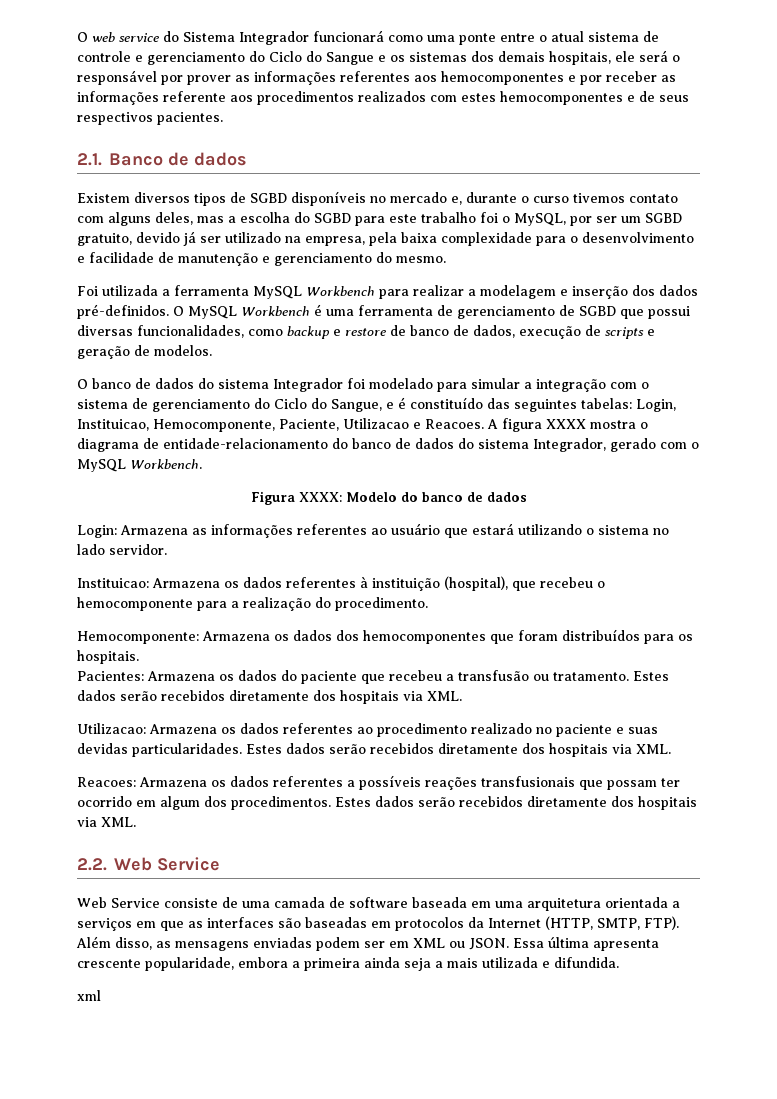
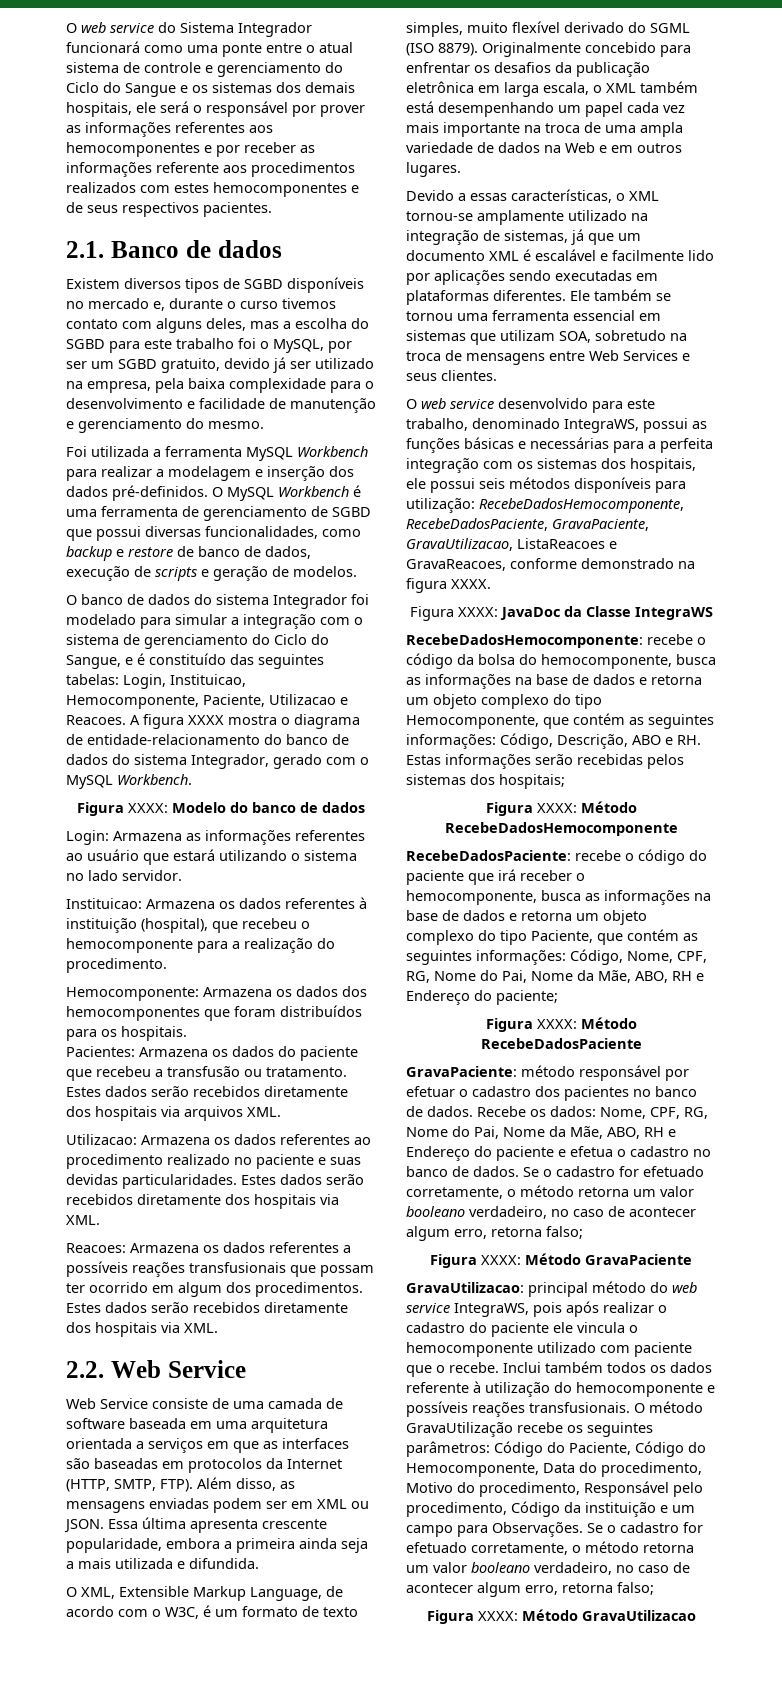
(423, 696) none -> [184,1106,243,1121] arquivos
[77,990,101,1001] xml -> [66,1586,343,1601] [66,1605,358,1619] [406,21,690,37] [406,42,691,57] [406,62,650,77] [406,81,698,97] [406,101,685,117] [406,122,683,137] [406,142,682,153] [406,162,461,177] [406,189,659,203] [406,210,648,225] [406,229,641,245] [406,249,714,261] [406,270,658,285] [406,289,671,305] [406,310,661,321] [406,330,687,345] [406,350,690,365] [406,370,497,381] [406,398,655,413] [406,418,707,433] [406,437,713,453] [406,458,696,473] [406,477,686,493] [406,498,684,513] [406,518,649,531] [406,538,617,551] [406,558,695,571] [406,578,491,593] [409,606,713,621] [406,634,706,648] [406,653,716,669] [406,674,702,689] [406,694,602,709] [406,713,714,729] [406,733,701,749] [406,754,684,769] [406,774,565,789] [485,801,637,816] [444,822,678,836] [406,849,707,865] [406,869,585,885] [406,890,711,905] [406,910,647,925] [406,929,698,945] [406,949,707,965] [406,970,704,983] [406,990,558,1005] [485,1017,637,1032] [480,1038,642,1049] [406,1065,689,1081] [406,1086,697,1101] [406,1106,708,1119] [406,1126,676,1139] [406,1146,711,1161] [406,1166,704,1177] [406,1185,694,1199] [406,1206,696,1219] [406,1226,583,1241] [430,1253,692,1268] [406,1281,697,1297] [406,1301,667,1317] [406,1322,638,1337] [406,1342,692,1357] [406,1361,712,1377] [406,1381,715,1397] [406,1401,703,1417] [406,1422,653,1437] [406,1441,706,1457] [406,1462,702,1477] [406,1481,703,1497] [406,1501,695,1517] [406,1522,703,1537] [406,1541,694,1555] [406,1562,690,1575] [406,1582,654,1597] [426,1609,696,1624] O XML, Extensible Markup Language, de acordo com o W3C, é um formato de texto simples, muito flexível derivado do SGML (ISO 8879). Originalmente concebido para enfrentar os desafios da publicação eletrônica em larga escala, o XML também está desempenhando um papel cada vez mais importante na troca de uma ampla variedade de dados na Web e em outros lugares. // Devido a essas características, o XML tornou-se amplamente utilizado na integração de sistemas, já que um documento XML é escalável e facilmente lido por aplicações sendo executadas em plataformas diferentes. Ele também se tornou uma ferramenta essencial em sistemas que utilizam SOA, sobretudo na troca de mensagens entre Web Services e seus clientes. // O web service desenvolvido para este trabalho, denominado IntegraWS, possui as funções básicas e necessárias para a perfeita integração com os sistemas dos hospitais, ele possui seis métodos disponíveis para utilização: RecebeDadosHemocomponente, RecebeDadosPaciente, GravaPaciente, GravaUtilizacao, ListaReacoes e GravaReacoes, conforme demonstrado na figura XXXX. // Figura XXXX: JavaDoc da Classe IntegraWS // RecebeDadosHemocomponente: recebe o código da bolsa do hemocomponente, busca as informações na base de dados e retorna um objeto complexo do tipo Hemocomponente, que contém as seguintes informações: Código, Descrição, ABO e RH. Estas informações serão recebidas pelos sistemas dos hospitais; // Figura XXXX: Método RecebeDadosHemocomponente // RecebeDadosPaciente: recebe o código do paciente que irá receber o hemocomponente, busca as informações na base de dados e retorna um objeto complexo do tipo Paciente, que contém as seguintes informações: Código, Nome, CPF, RG, Nome do Pai, Nome da Mãe, ABO, RH e Endereço do paciente; // Figura XXXX: Método RecebeDadosPaciente // GravaPaciente: método responsável por efetuar o cadastro dos pacientes no banco de dados. Recebe os dados: Nome, CPF, RG, Nome do Pai, Nome da Mãe, ABO, RH e Endereço do paciente e efetua o cadastro no banco de dados. Se o cadastro for efetuado corretamente, o método retorna um valor booleano verdadeiro, no caso de acontecer algum erro, retorna falso; // Figura XXXX: Método GravaPaciente // GravaUtilizacao: principal método do web service IntegraWS, pois após realizar o cadastro do paciente ele vincula o hemocomponente utilizado com paciente que o recebe. Inclui também todos os dados referente à utilização do hemocomponente e possíveis reações transfusionais. O método GravaUtilização recebe os seguintes parâmetros: Código do Paciente, Código do Hemocomponente, Data do procedimento, Motivo do procedimento, Responsável pelo procedimento, Código da instituição e um campo para Observações. Se o cadastro for efetuado corretamente, o método retorna um valor booleano verdadeiro, no caso de acontecer algum erro, retorna falso; // Figura XXXX: Método GravaUtilizacao

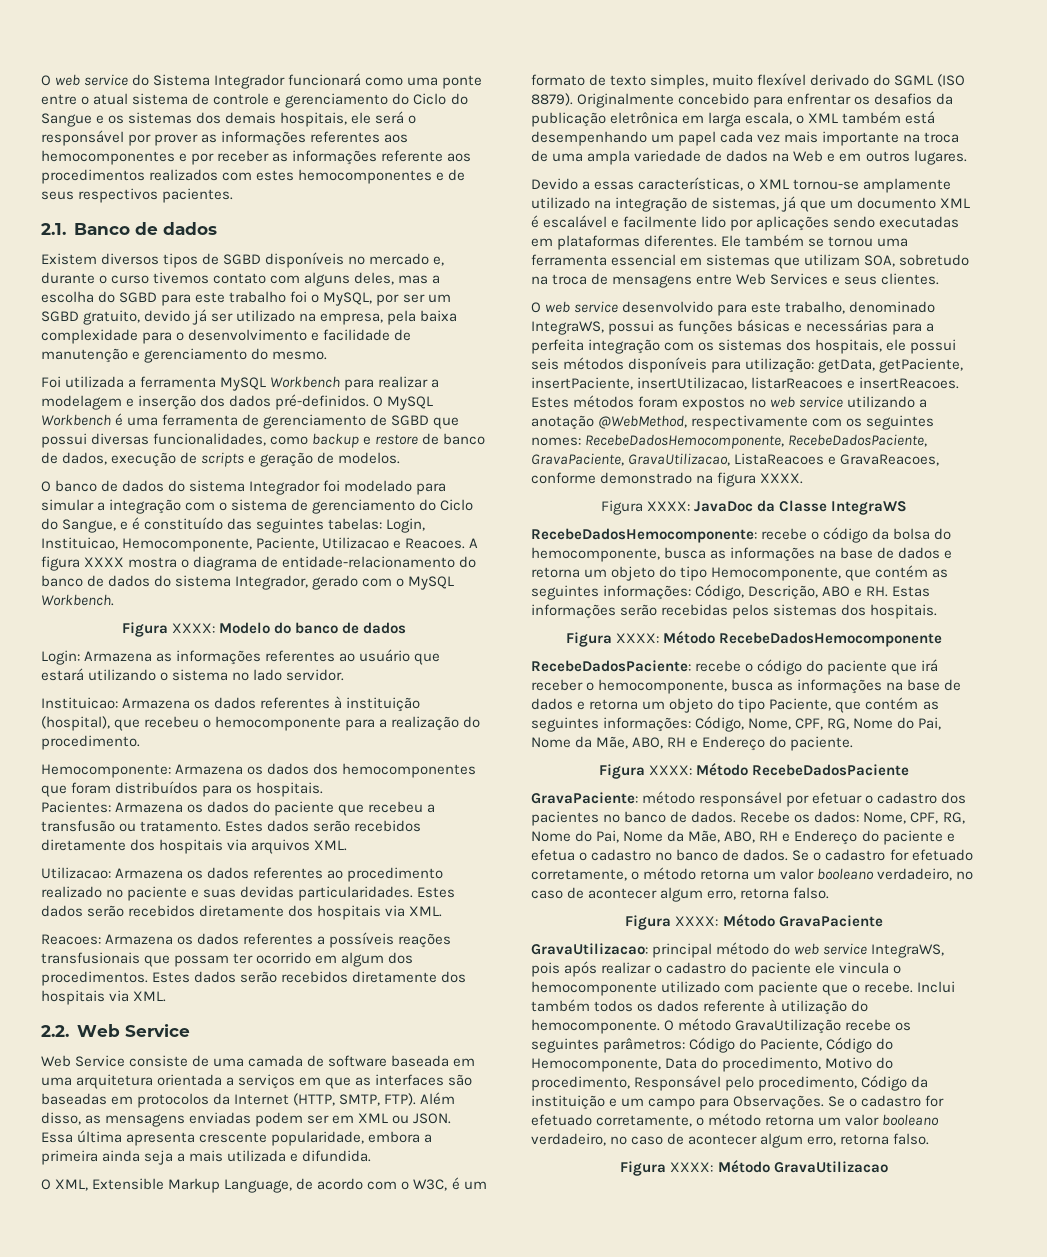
(475, 505) none -> [818,358,964,373] [531,377,960,390] [531,395,928,411] [531,415,935,430] [531,437,581,446] getData, getPaciente, insertPaciente, insertUtilizacao, listarReacoes e insertReacoes. Estes métodos foram expostos no web service utilizando a anotação @WebMethod, respectivamente com os seguintes nomes:
[481,694,549,709] complexo -> (656, 573) none
[499,774,565,789] hospitais; -> [870,604,938,619] hospitais.
[406,930,474,945] complexo -> (714, 705) none
[496,990,558,1005] paciente; -> [790,736,854,751] paciente.
[546,1226,583,1239] falso; -> [793,887,830,899] falso.
[576,1382,715,1397] [406,1401,630,1417] hemocomponente e possíveis reações transfusionais. -> [531,1019,660,1034] hemocomponente.
[617,1582,654,1595] falso; -> [893,1133,930,1145] falso.

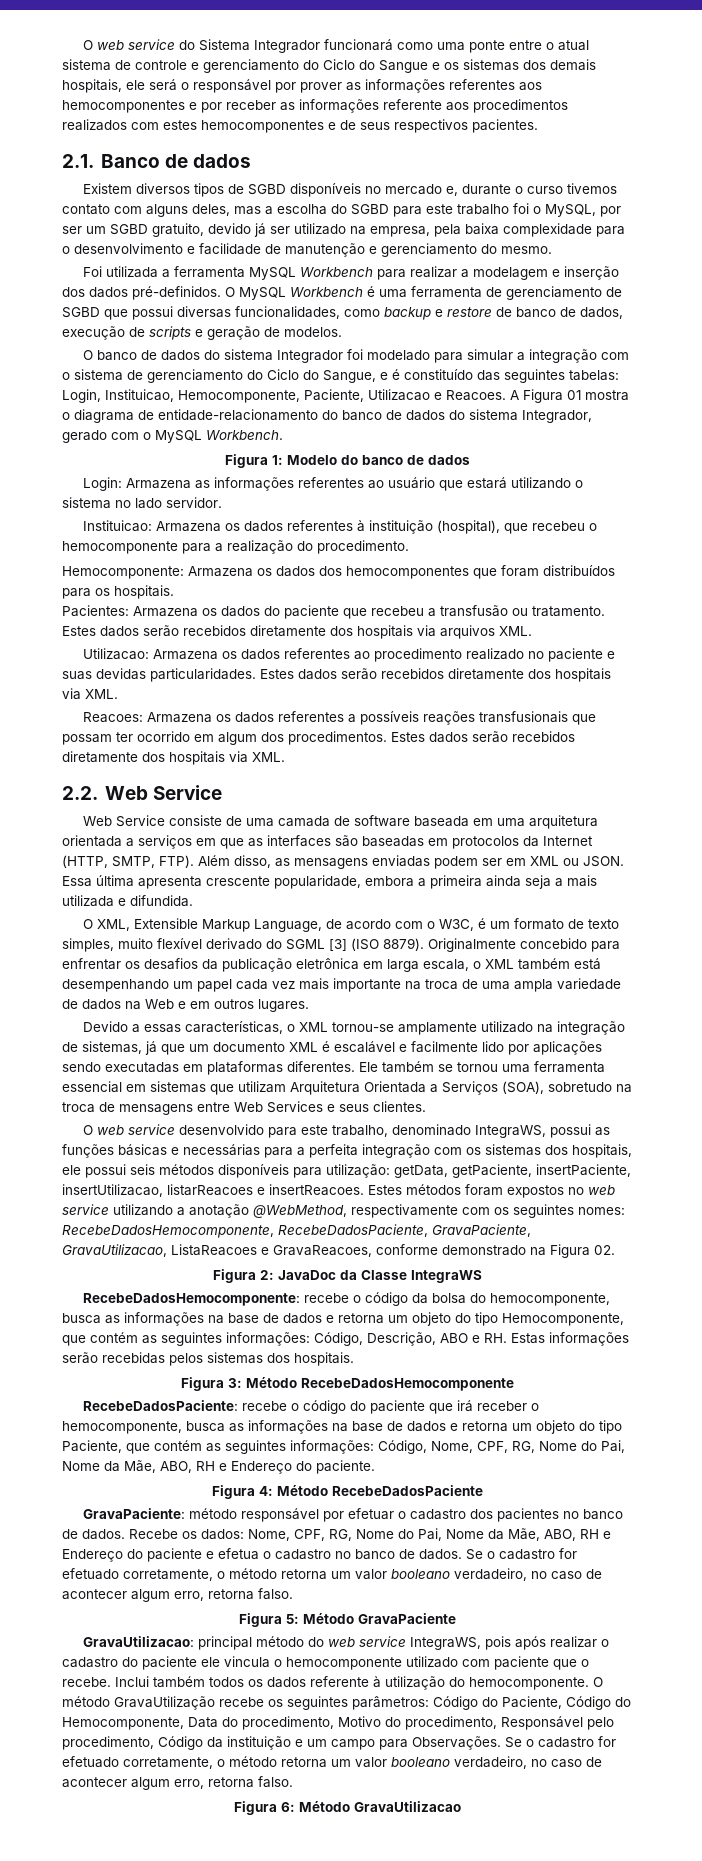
[41,556,125,571] figura XXXX -> [523,389,581,403] Figura 01
[171,623,215,633] XXXX: -> [271,455,283,465] 1:
(934, 80) none -> [329,939,347,951] [3]
[864,255,896,267] SOA, -> [290,1081,544,1095] Arquitetura Orientada a Serviços (SOA),
[717,472,804,487] [600,500,690,515] figura XXXX. // Figura XXXX: -> [550,1244,615,1258] [212,1269,274,1283] Figura 02. // Figura 2:
[615,633,659,643] XXXX: -> [227,1378,242,1388] 3:
[648,765,692,775] XXXX: -> [258,1486,273,1496] 4:
[675,916,719,926] XXXX: -> [285,1614,299,1624] 5:
[670,1162,714,1172] XXXX: -> [280,1802,295,1812] 6:

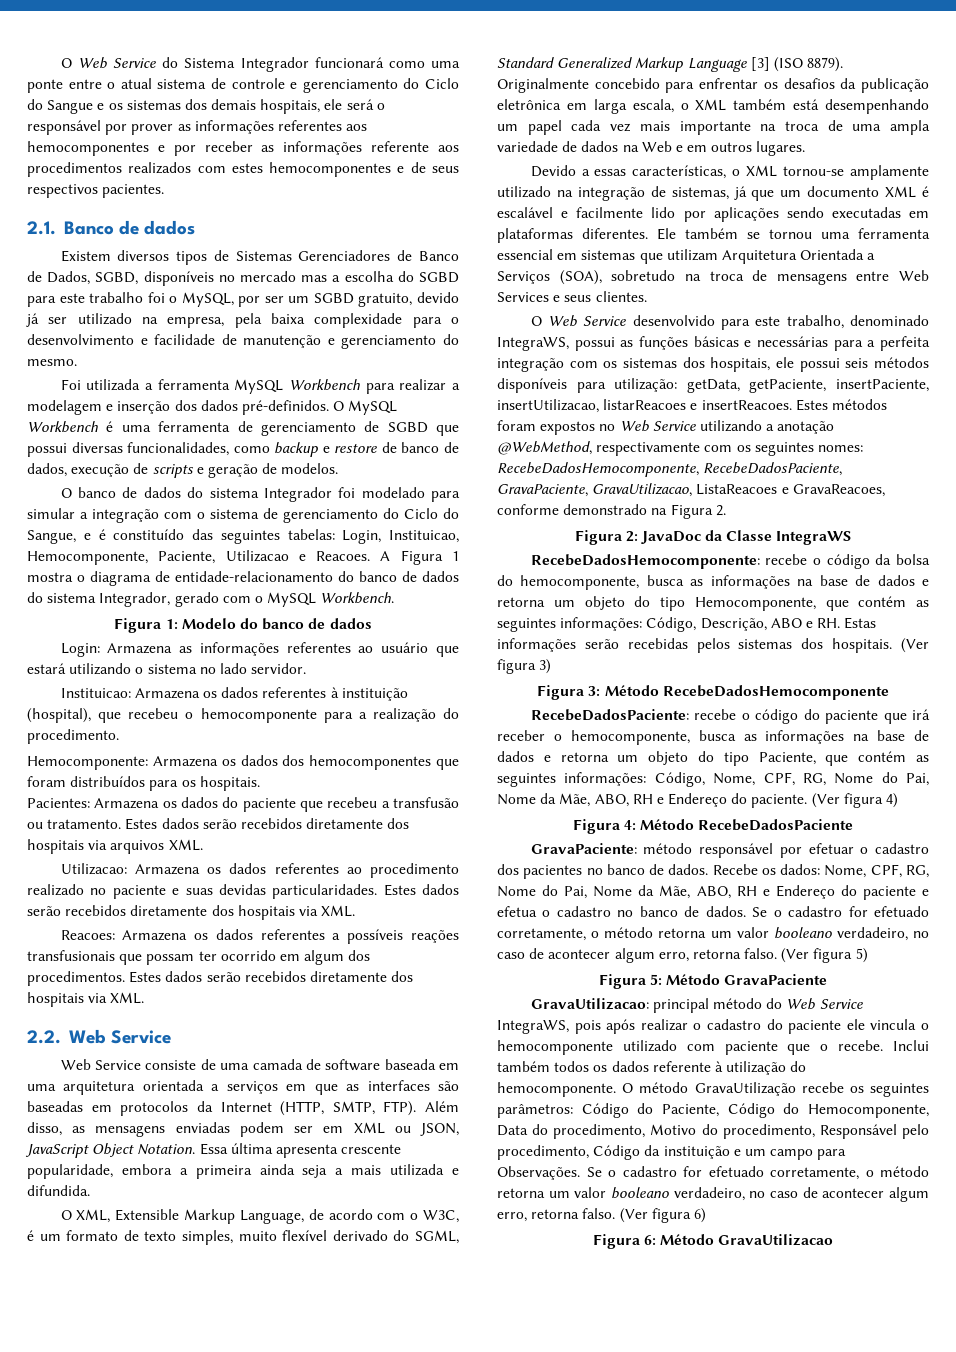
[83,39,176,50] O web service -> [60,57,157,69] O Web Service
[248,183,618,197] [62,204,230,217] SGBD disponíveis no mercado e, durante o curso tivemos contato com alguns deles, -> [235,250,459,261] [27,271,296,286] Sistemas Gerenciadores de Banco de Dados, SGBD, disponíveis no mercado
[567,390,581,400] 01 -> [451,551,459,561] 1
[583,856,624,867] JSON. -> [420,1123,460,1136] [25,1143,196,1158] JSON, JavaScript Object Notation.
[286,939,325,950] SGML -> [415,1230,459,1244] [497,57,747,72] SGML, Standard Generalized Markup Language
[97,1124,176,1135] web service -> [548,315,627,327] Web Service
[588,1185,615,1195] [62,1204,109,1215] web service -> [619,420,696,432] Web Service
[594,1245,615,1255] 02. -> [715,505,726,516] 2.
(354, 1359) none -> [901,638,929,653] [497,659,552,674] (Ver figura 3)
(375, 1467) none -> [811,793,899,808] (Ver figura 4)
(293, 1594) none -> [781,948,868,963] (Ver figura 5)
[328,1636,407,1647] web service -> [786,998,863,1010] Web Service
(293, 1782) none -> [619,1208,706,1223] (Ver figura 6)

